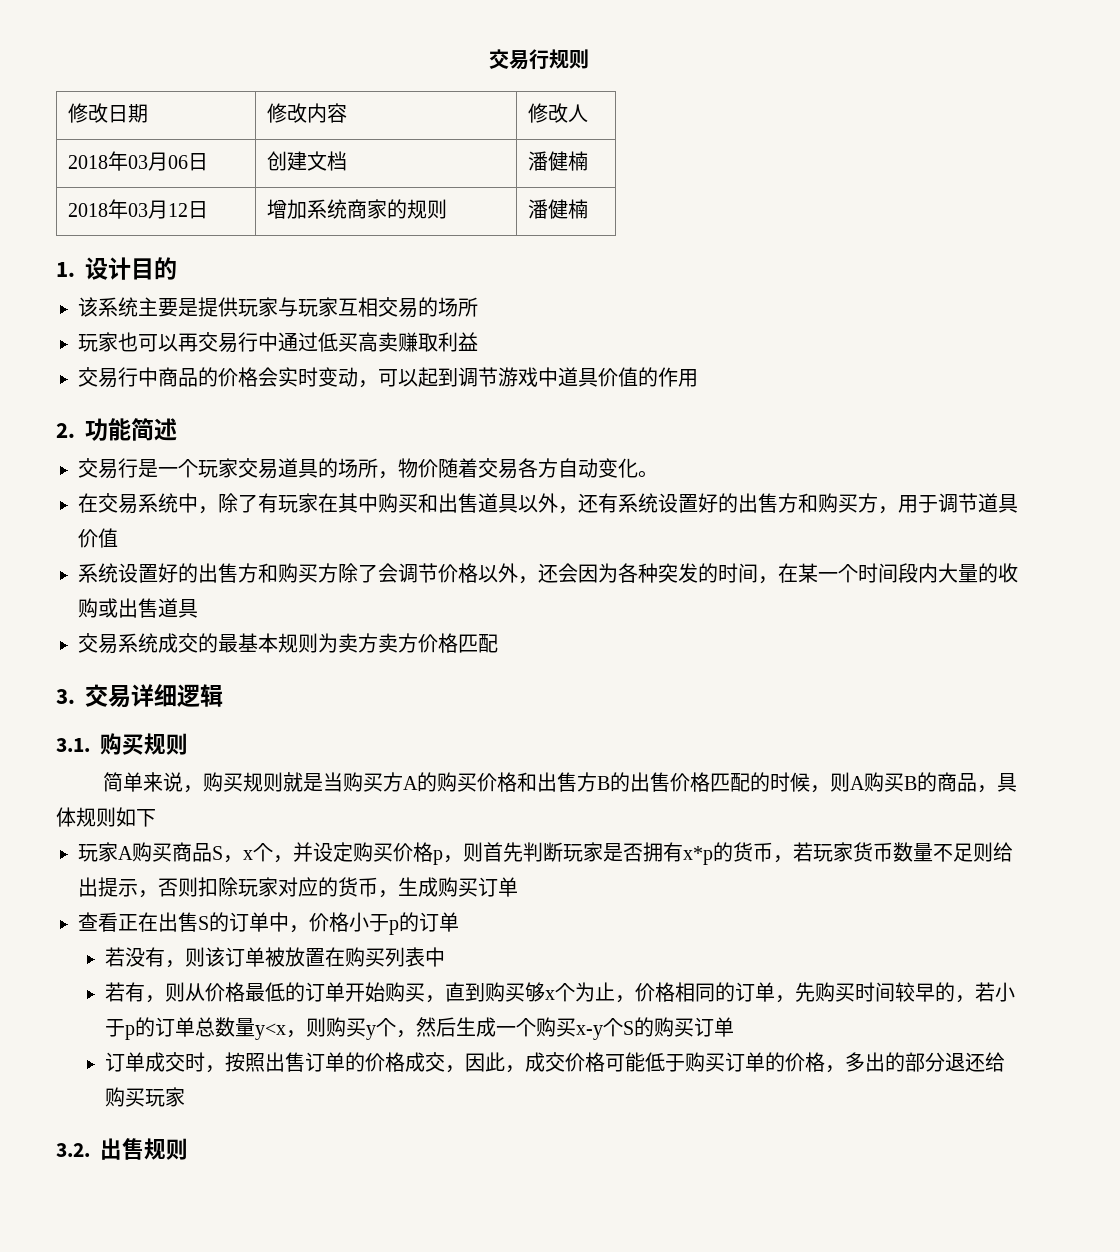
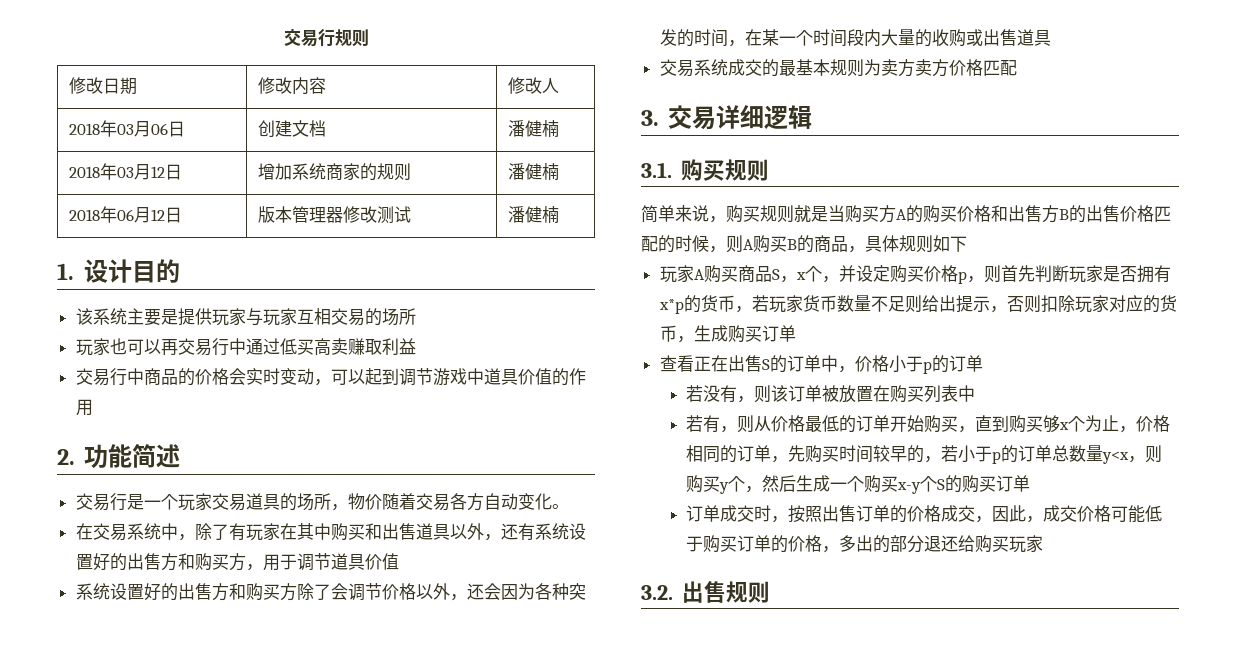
(588, 209) none -> [68,206,182,223] [257,206,411,224] [507,206,559,224] // 2018年06月12日 | 版本管理器修改测试 | 潘健楠

